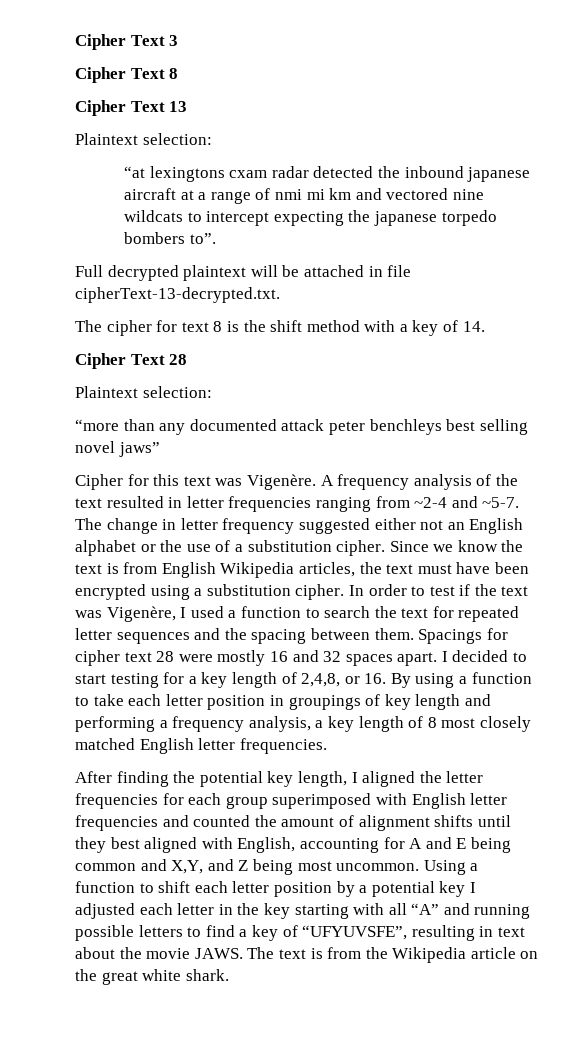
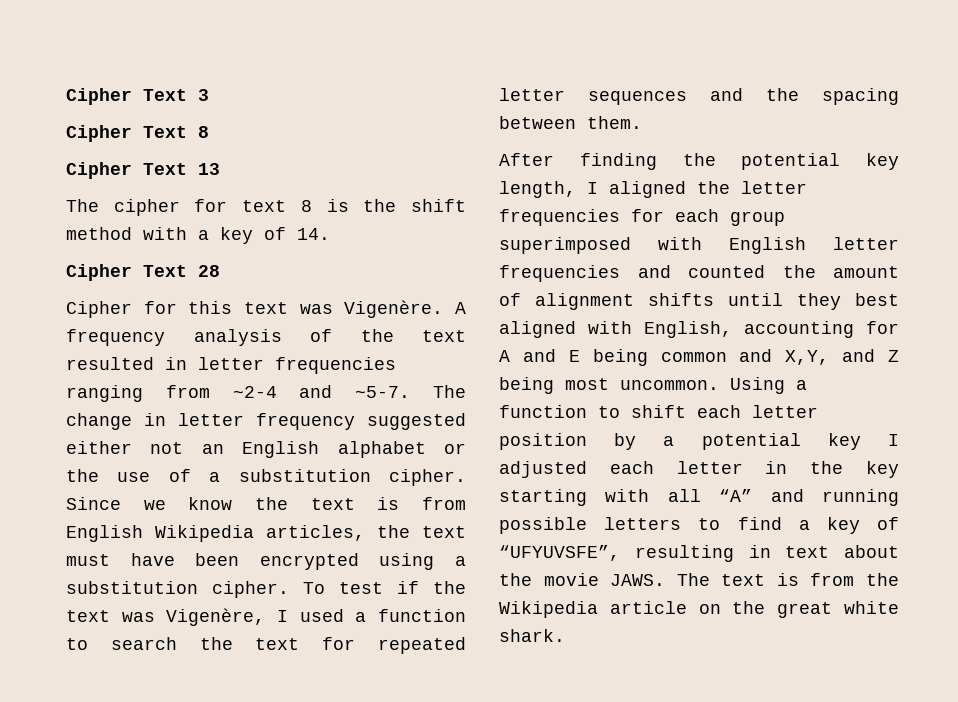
[75,133,212,145] [124,166,531,182] [124,188,484,204] [124,210,497,226] [124,232,216,244] [75,265,412,281] [75,287,280,303] // Plaintext selection: // “at lexingtons cxam radar detected the inbound japanese aircraft at a range of nmi mi km and vectored nine wildcats to intercept expecting the japanese torpedo bombers to”. // Full decrypted plaintext will be attached in file cipherText-13-decrypted.txt. -> (220, 169) none
[75,386,212,398] [75,419,528,435] [75,441,160,457] // Plaintext selection: // “more than any documented attack peter benchleys best selling novel jaws” -> (220, 271) none
[348,584,426,596] In order to -> [303,582,325,594] To
[418,628,508,644] [75,650,528,666] [75,672,532,688] [75,694,491,710] [75,716,531,732] [75,738,327,754] Spacings for cipher text 28 were mostly 16 and 32 spaces apart. I decided to start testing for a key length of 2,4,8, or 16. By using a function to take each letter position in groupings of key length and performing a frequency analysis, a key length of 8 most closely matched English letter frequencies. -> (642, 122) none

